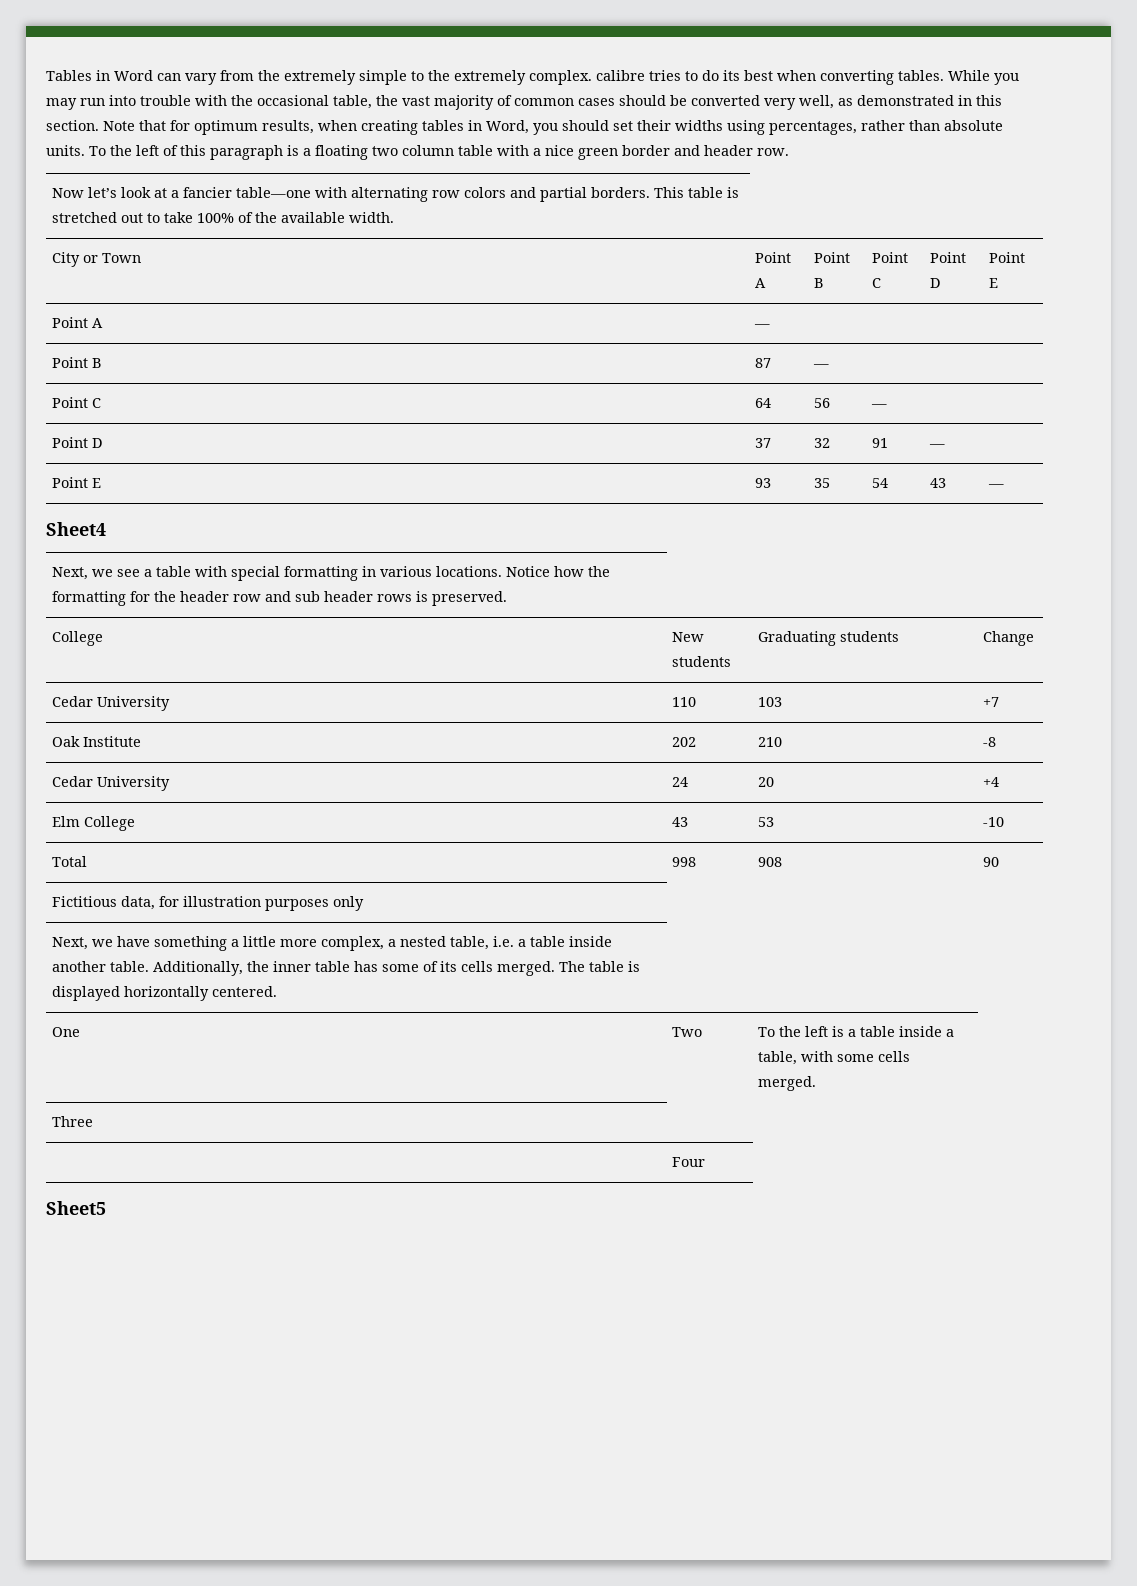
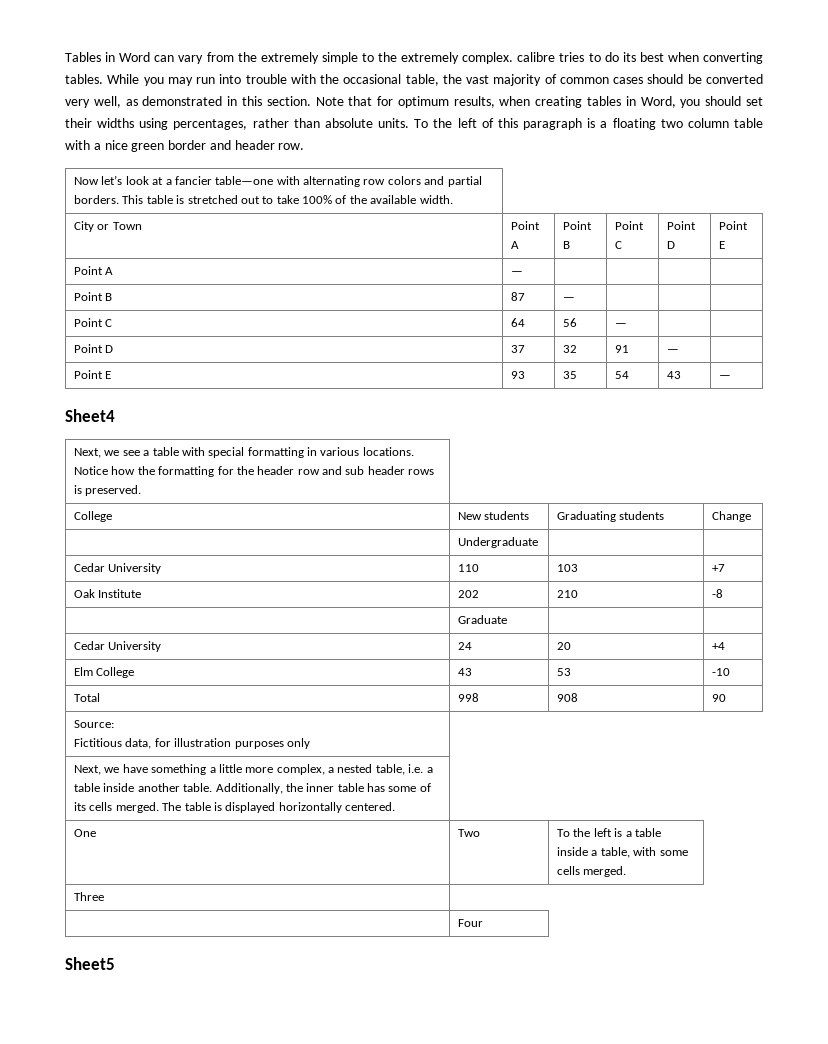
(1035, 638) none -> [458,537,539,548] // | Undergraduate | |
(997, 742) none -> [458,615,508,624] // | Graduate | |
(1000, 862) none -> [74,720,115,728] Source: //

